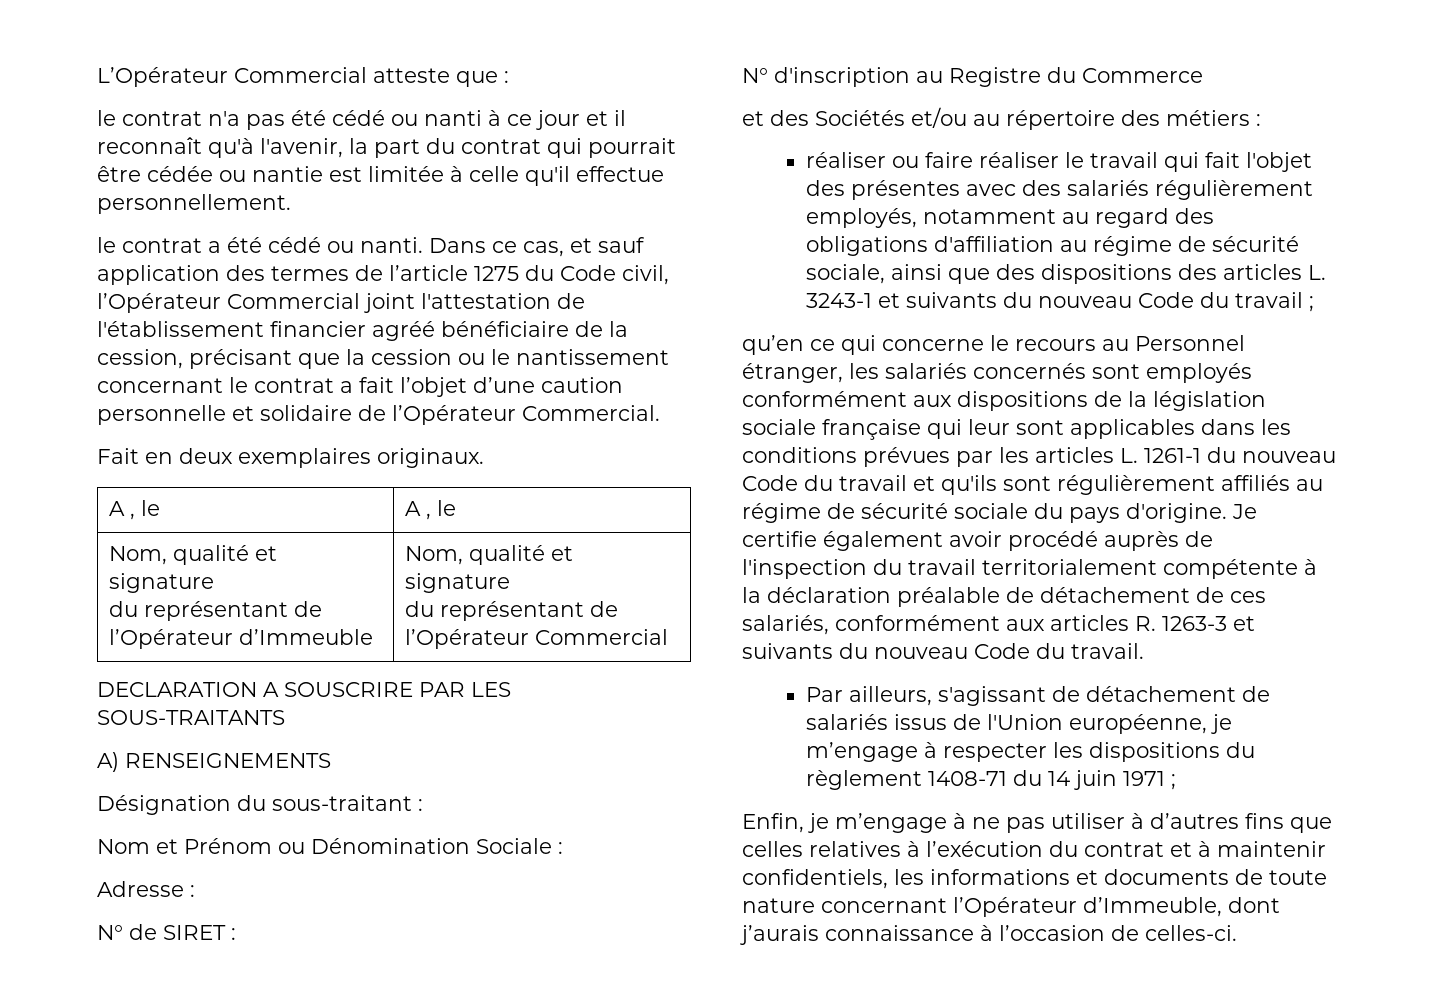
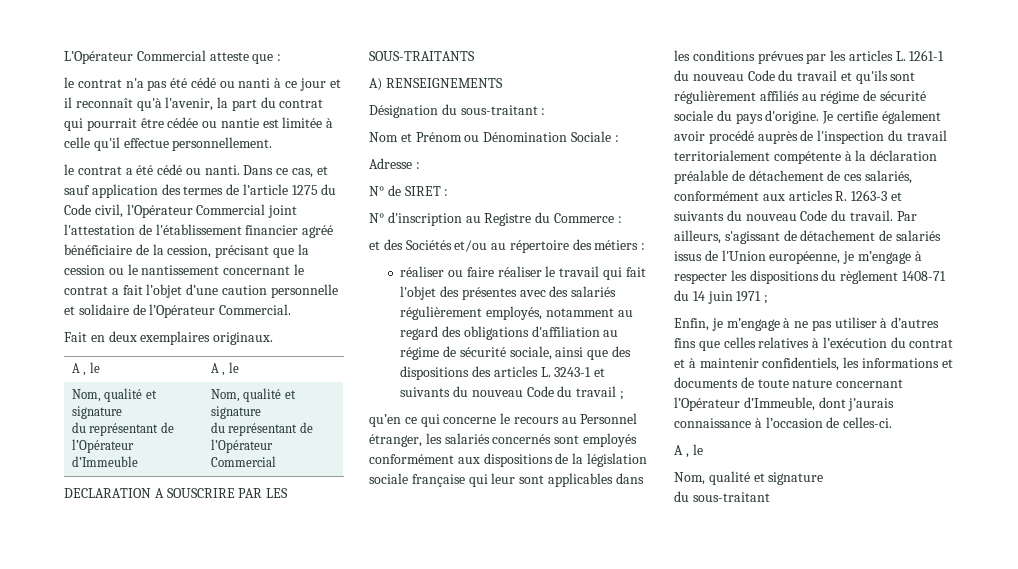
(1203, 75) none -> [617,216,622,223] :
(1144, 651) // -> (893, 215) none
(1237, 933) none -> [674,444,703,458] [674,471,824,485] [674,491,770,502] // A , le // Nom, qualité et signature // du sous-traitant

